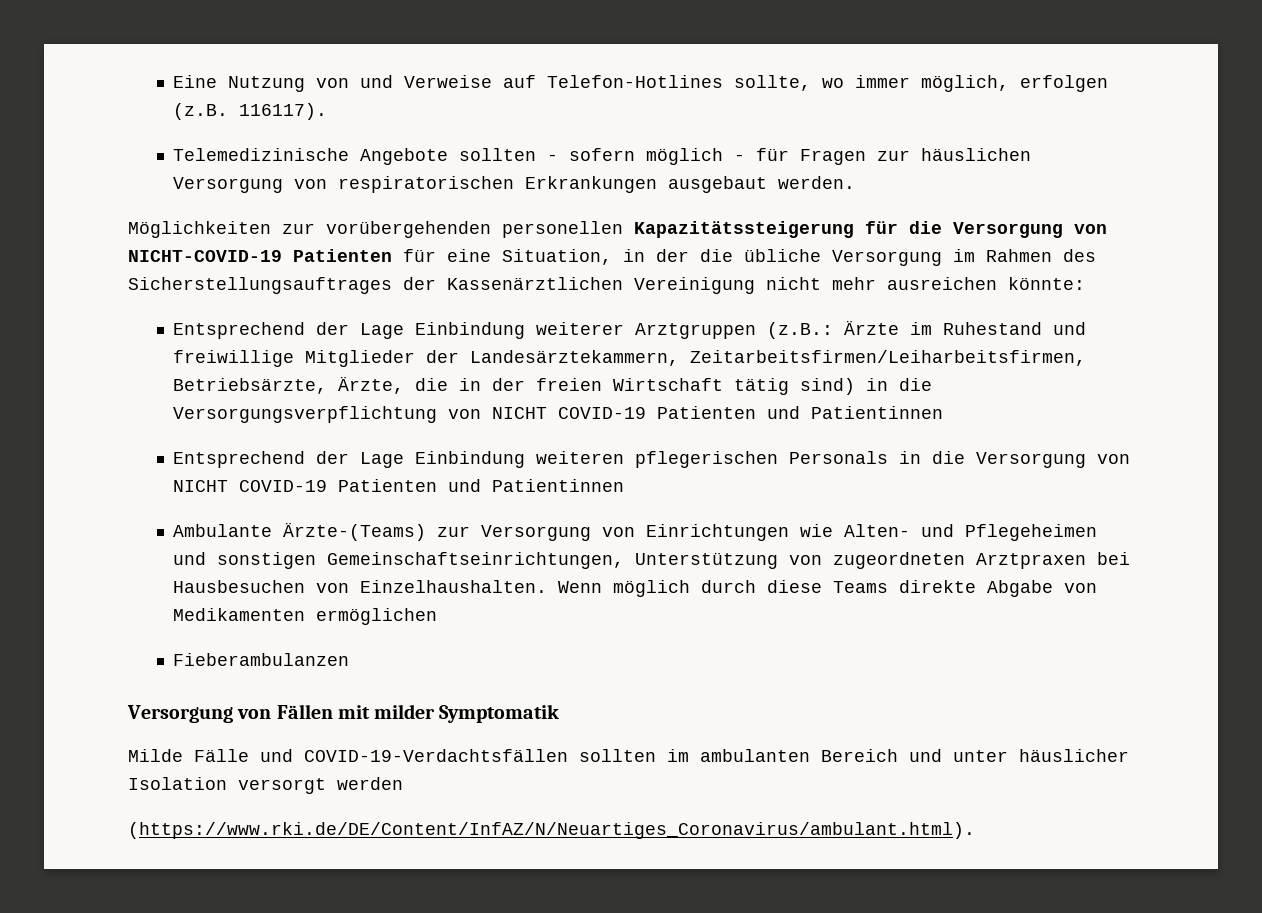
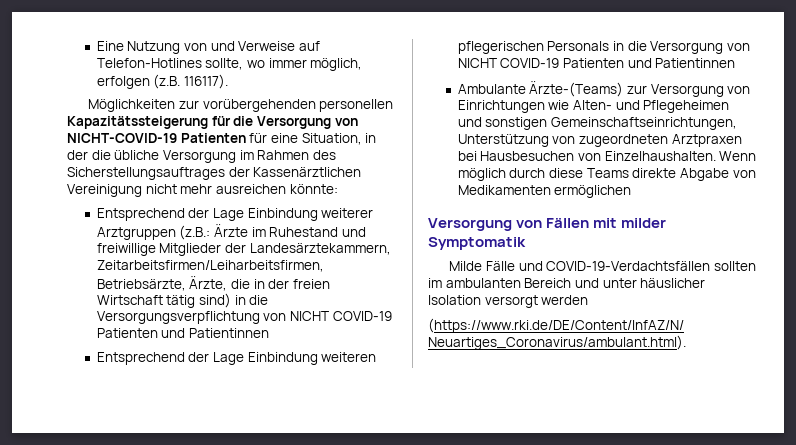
[172,148,1031,165] [172,176,855,193] // Telemedizinische Angebote sollten - sofern möglich - für Fragen zur häuslichen Versorgung von respiratorischen Erkrankungen ausgebaut werden. -> (229, 81) none
[172,653,349,666] // Fieberambulanzen -> (632, 191) none

